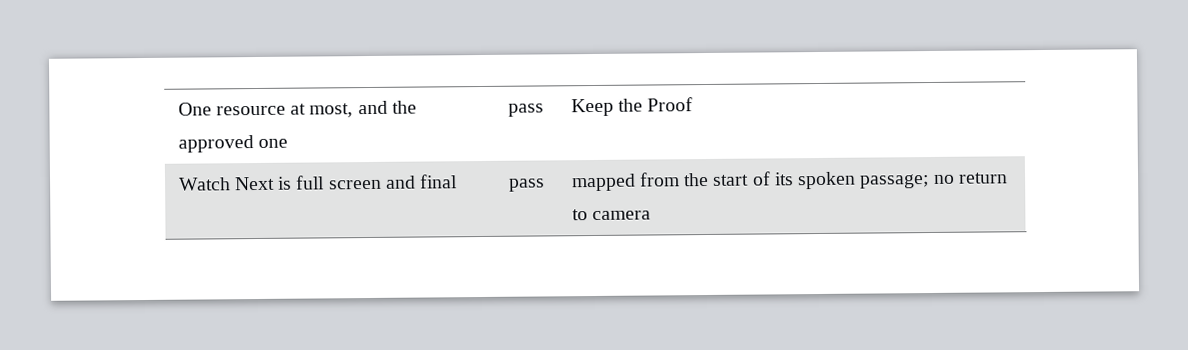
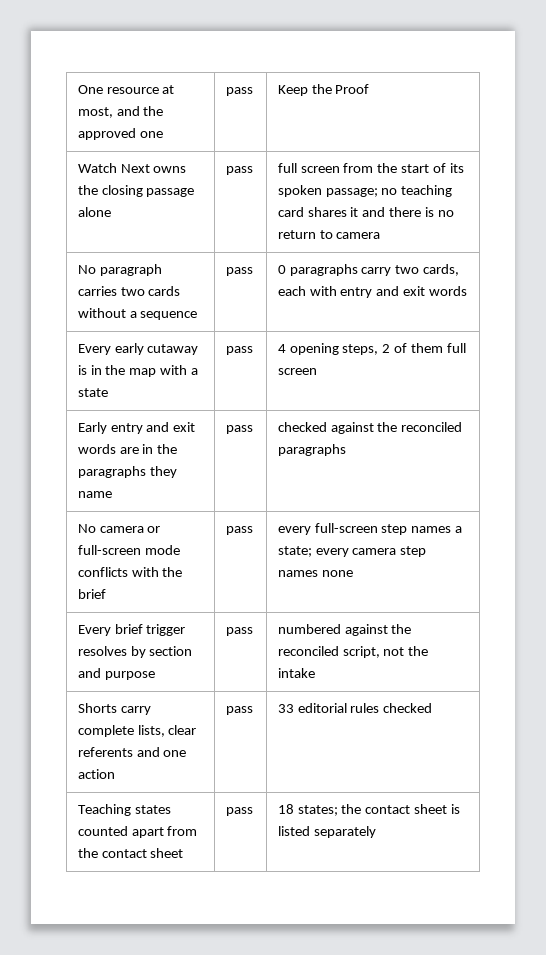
[278,174,459,190] [508,178,545,192] [570,173,636,192] is full screen and final | pass | mapped -> [153,166,187,173] [77,185,195,197] [77,207,111,217] [225,166,253,175] [277,163,340,173] owns the closing passage alone | pass | full screen
[958,172,1009,184] [571,209,651,221] return to camera -> [401,185,453,197] [277,207,455,217] [277,230,381,239] [77,264,162,276] [77,286,181,296] [77,308,198,320] [225,267,253,276] [277,264,460,276] [277,286,468,298] [77,343,199,355] [77,365,199,377] [77,388,108,397] [225,346,253,355] [277,343,467,355] [277,368,317,375] [77,422,196,434] [77,444,178,454] [77,466,177,478] [77,491,112,498] [225,425,253,434] [277,422,463,434] [277,444,346,456] [77,524,161,533] [77,545,180,555] [77,567,183,577] [77,589,106,599] [225,526,253,535] [277,523,463,535] [277,546,427,557] [277,570,353,577] [77,624,186,636] [77,646,193,658] [77,668,155,680] [225,627,253,636] [277,624,412,636] [277,646,429,658] [277,668,315,678] [77,703,151,715] [77,725,197,737] [77,747,187,757] [77,769,115,779] [225,706,253,715] [277,703,433,713] [77,804,171,816] [77,826,198,838] [77,848,184,858] [225,807,253,816] [277,804,461,816] [277,826,376,838] teaching card shares it and there is no return to camera // No paragraph carries two cards without a sequence | pass | 0 paragraphs carry two cards, each with entry and exit words // Every early cutaway is in the map with a state | pass | 4 opening steps, 2 of them full screen // Early entry and exit words are in the paragraphs they name | pass | checked against the reconciled paragraphs // No camera or full-screen mode conflicts with the brief | pass | every full-screen step names a state; every camera step names none // Every brief trigger resolves by section and purpose | pass | numbered against the reconciled script, not the intake // Shorts carry complete lists, clear referents and one action | pass | 33 editorial rules checked // Teaching states counted apart from the contact sheet | pass | 18 states; the contact sheet is listed separately

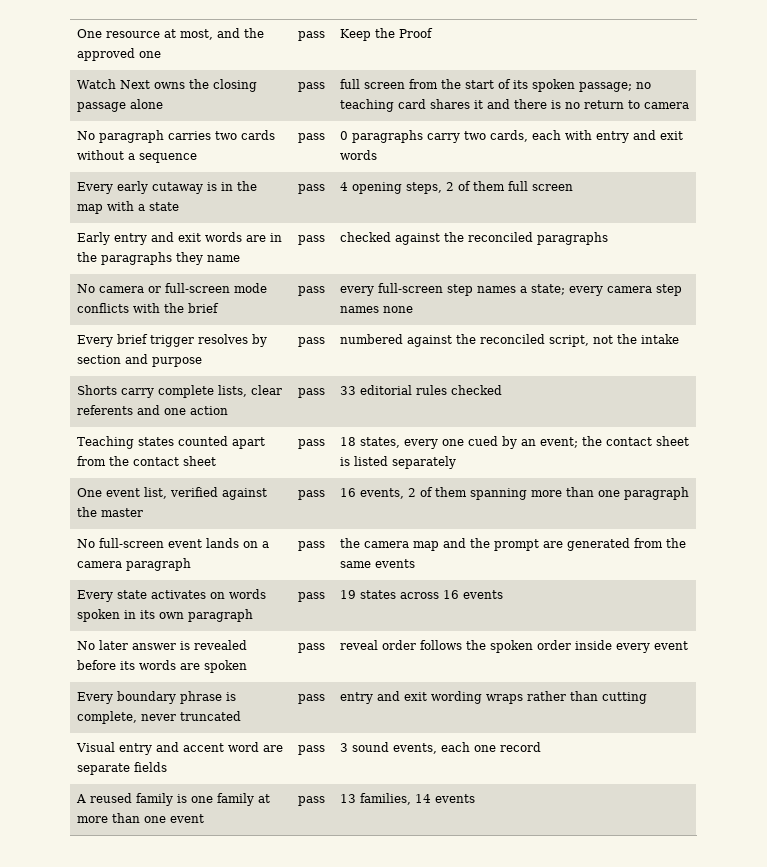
[297,805,338,816] states; -> [360,436,579,449] states, every one cued by an event;
(376, 832) none -> [77,487,268,500] [77,507,144,517] [298,490,326,500] [340,487,690,500] [77,538,270,548] [77,558,192,571] [298,541,326,551] [340,538,687,551] [340,559,416,568] [77,589,267,602] [77,609,254,622] [298,592,326,602] [340,590,504,599] [77,640,248,650] [77,660,248,673] [298,643,326,653] [340,640,689,653] [77,691,237,704] [77,711,242,724] [298,694,326,704] [340,691,648,704] [76,742,284,755] [77,762,168,775] [298,745,326,755] [340,742,542,754] [76,793,271,806] [77,813,205,823] [298,796,326,806] [340,793,476,805] // One event list, verified against the master | pass | 16 events, 2 of them spanning more than one paragraph // No full-screen event lands on a camera paragraph | pass | the camera map and the prompt are generated from the same events // Every state activates on words spoken in its own paragraph | pass | 19 states across 16 events // No later answer is revealed before its words are spoken | pass | reveal order follows the spoken order inside every event // Every boundary phrase is complete, never truncated | pass | entry and exit wording wraps rather than cutting // Visual entry and accent word are separate fields | pass | 3 sound events, each one record // A reused family is one family at more than one event | pass | 13 families, 14 events

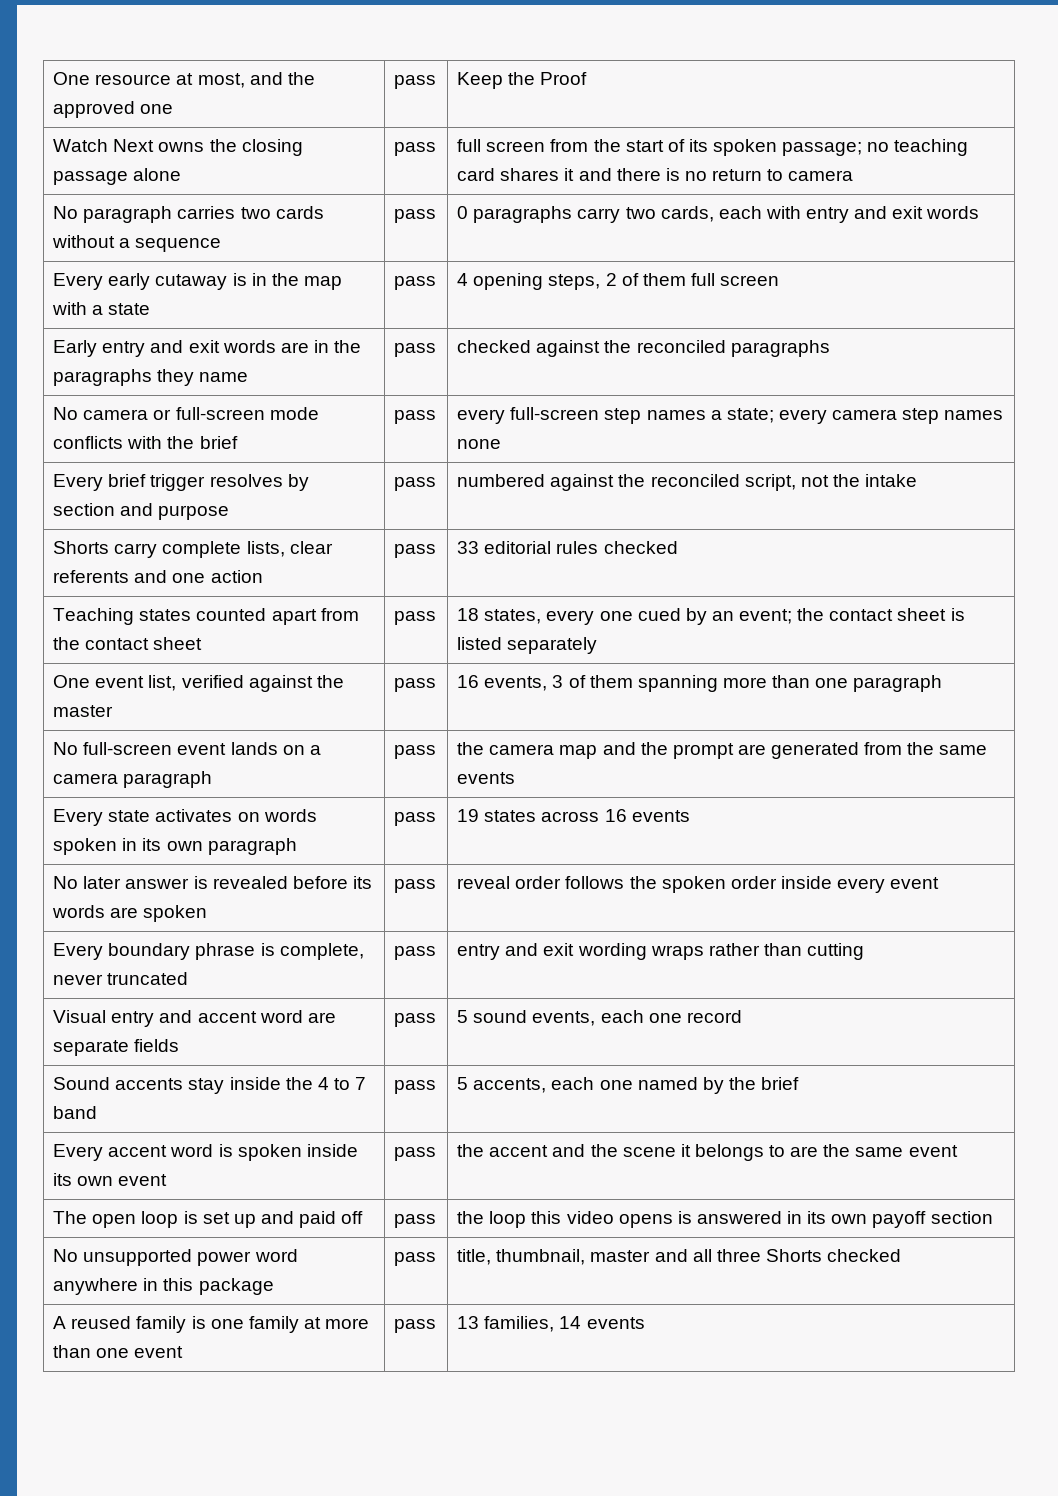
[408,488,417,497] 2 -> [552,675,564,688] 3
[340,743,349,752] 3 -> [457,1010,469,1023] 5
(542, 747) none -> [53,1077,367,1094] [53,1106,98,1119] [394,1080,437,1094] [457,1077,800,1094] [53,1144,358,1161] [53,1173,168,1186] [394,1147,437,1161] [457,1144,958,1161] [53,1211,364,1228] [394,1214,437,1228] [457,1211,993,1228] [53,1249,298,1266] [53,1278,274,1295] [394,1252,437,1266] [457,1249,902,1265] // Sound accents stay inside the 4 to 7 band | pass | 5 accents, each one named by the brief // Every accent word is spoken inside its own event | pass | the accent and the scene it belongs to are the same event // The open loop is set up and paid off | pass | the loop this video opens is answered in its own payoff section // No unsupported power word anywhere in this package | pass | title, thumbnail, master and all three Shorts checked

